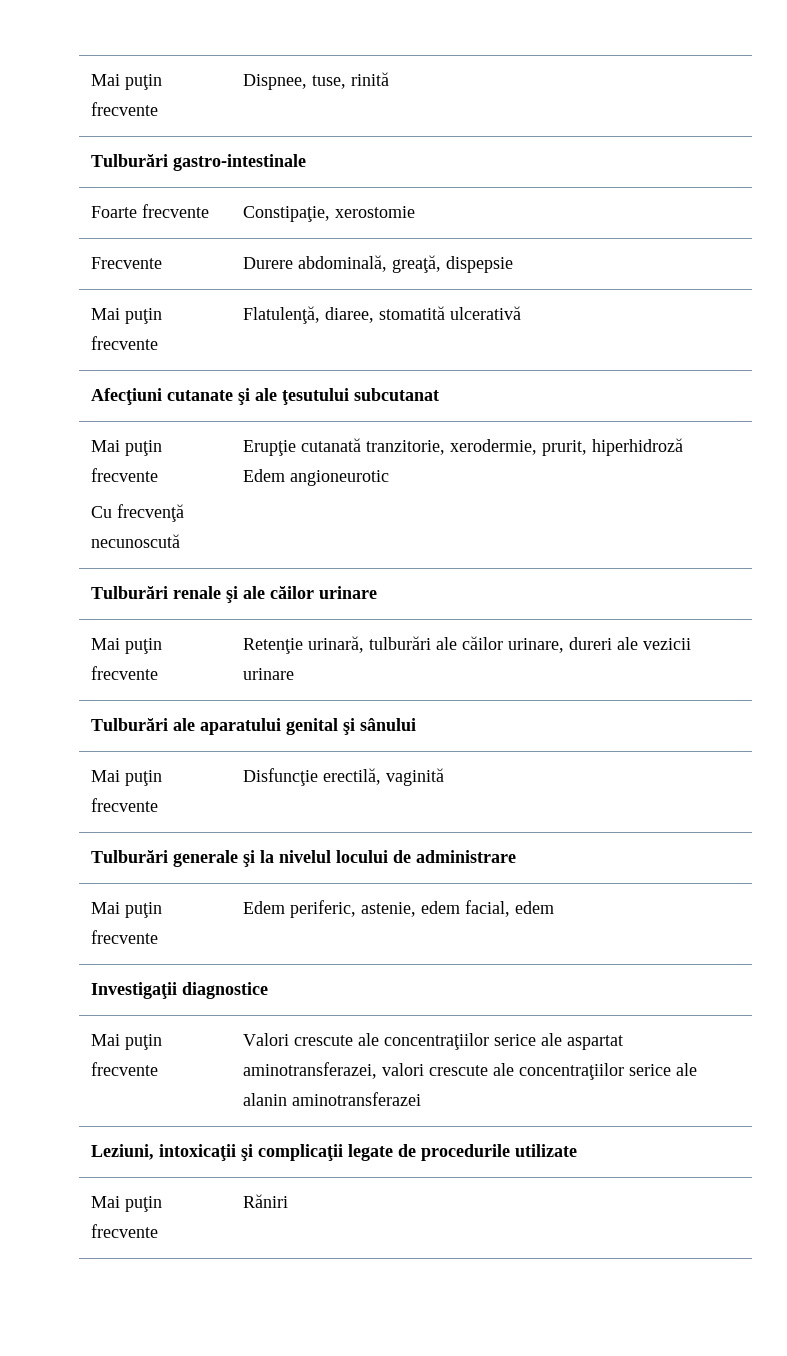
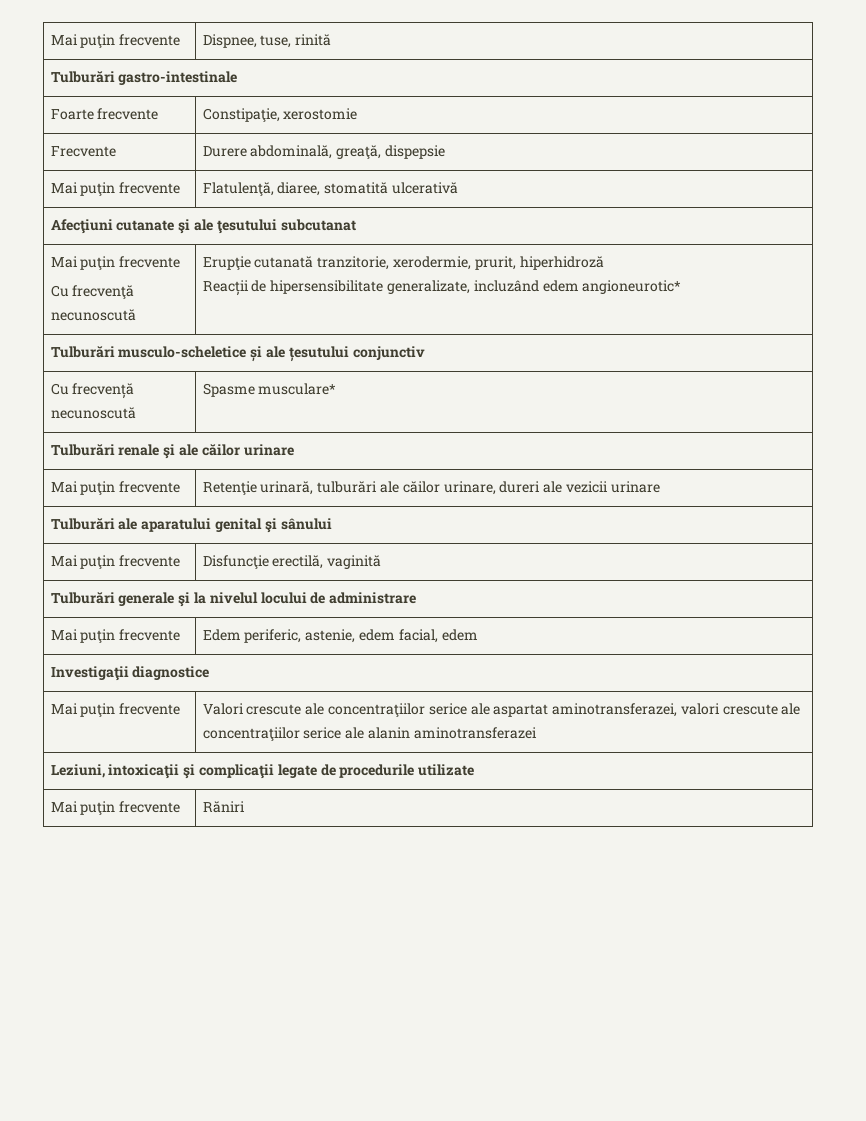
[243,469,390,486] Edem angioneurotic -> [202,280,682,296] [50,346,425,362] [50,383,135,399] [50,407,136,419] [202,383,337,397] Reacții de hipersensibilitate generalizate, incluzând edem angioneurotic* // Tulburări musculo-scheletice și ale țesutului conjunctiv // Cu frecvență necunoscută | Spasme musculare*

